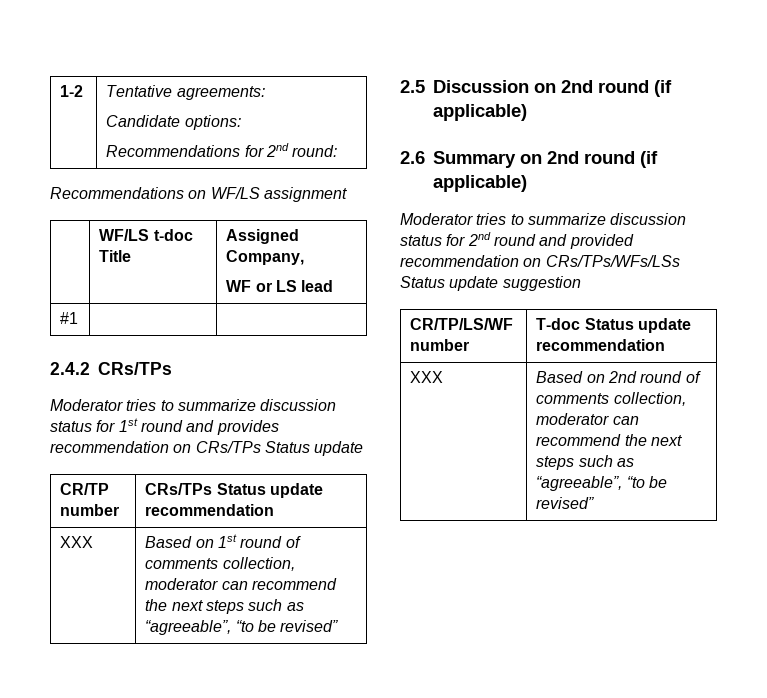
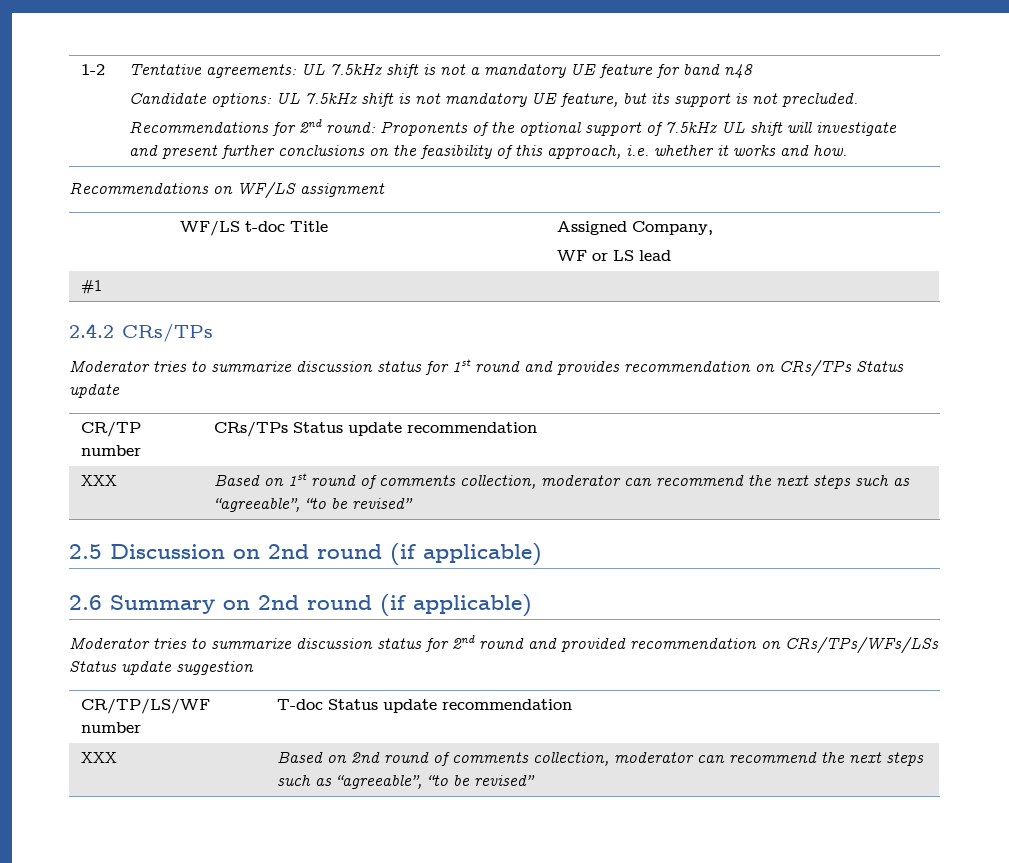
[106,115,241,130] [106,143,338,157] // Candidate options: // Recommendations for 2nd round: -> [300,63,753,79] [128,92,858,107] [128,119,897,136] [128,145,847,159] UL 7.5kHz shift is not a mandatory UE feature for band n48 // Candidate options: UL 7.5kHz shift is not mandatory UE feature, but its support is not precluded. // Recommendations for 2nd round: Proponents of the optional support of 7.5kHz UL shift will investigate and present further conclusions on the feasibility of this approach, i.e. whether it works and how.

